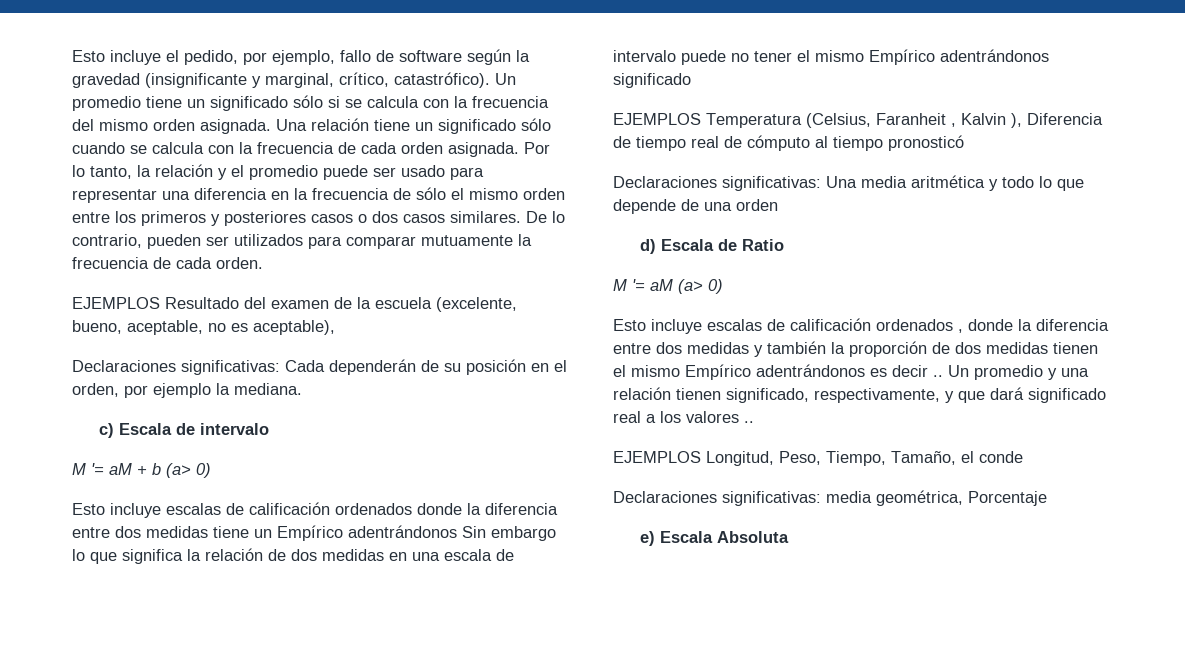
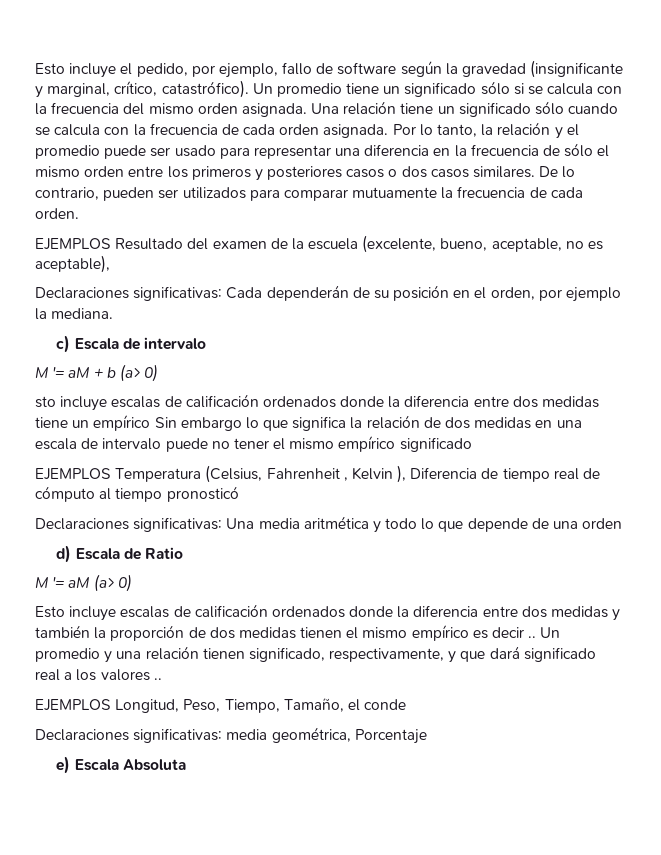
[72,503,105,515] Esto -> [35,396,56,408] sto
[277,525,457,541] Empírico adentrándonos -> [93,415,151,431] empírico
[869,49,1049,65] Empírico adentrándonos -> [338,436,396,452] empírico
[876,113,1006,127] Faranheit , Kalvin -> [266,467,393,481] Fahrenheit , Kelvin
[958,329,963,333] , -> (345, 612) none
[685,364,865,380] Empírico adentrándonos -> [411,625,469,641] empírico

